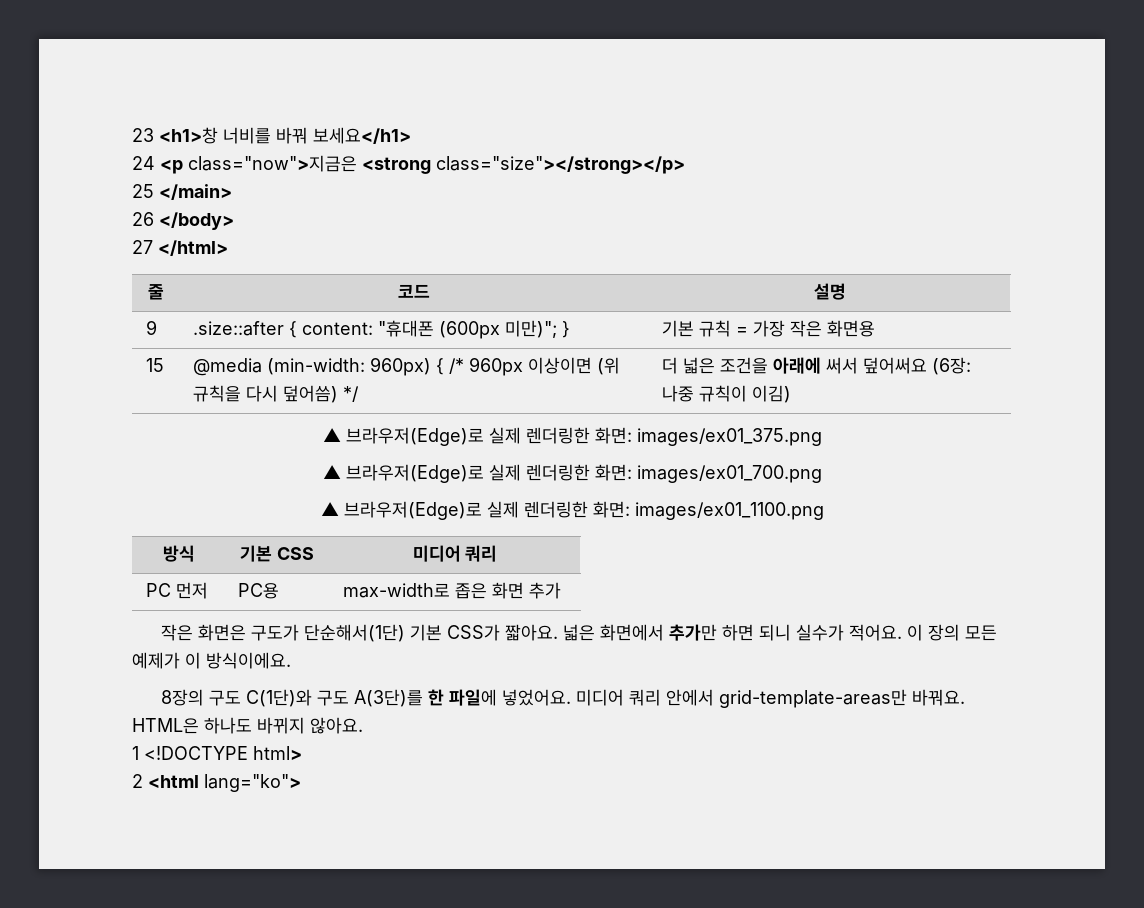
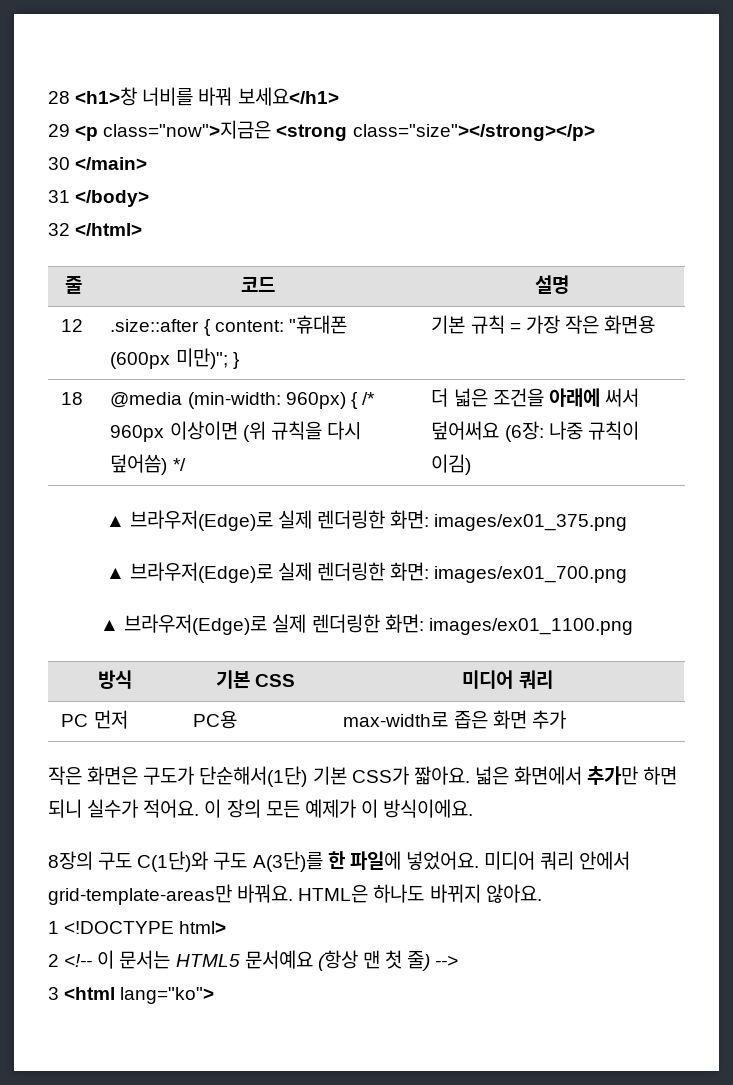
[132,128,154,142] 23 -> [48,91,70,104] 28
[132,156,155,170] 24 -> [48,124,70,137] 29
[132,184,154,198] 25 -> [48,157,70,170] 30
[132,212,154,226] 26 -> [48,190,70,203] 31
[132,240,153,254] 27 -> [48,223,70,236] 32
[146,320,158,335] 9 -> [61,319,84,332] 12
[146,358,165,372] 15 -> [61,392,84,405] 18
(143, 781) none -> [64,950,459,971] [48,987,59,1000] <!-- 이 문서는 HTML5 문서예요 (항상 맨 첫 줄) --> // 3

